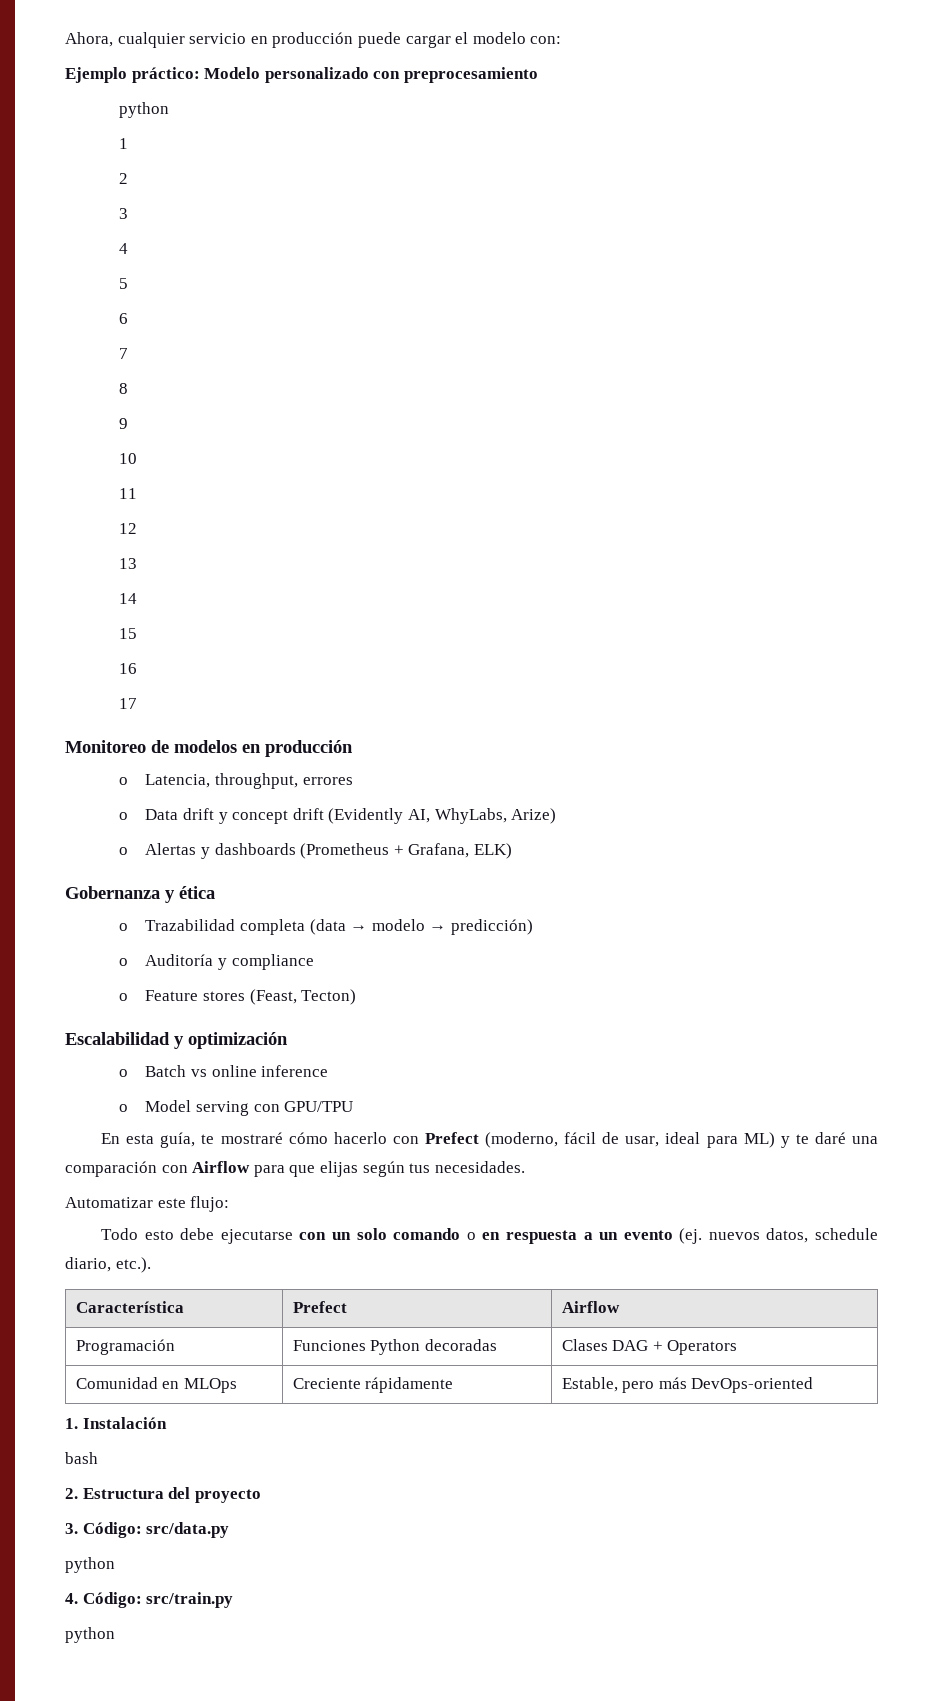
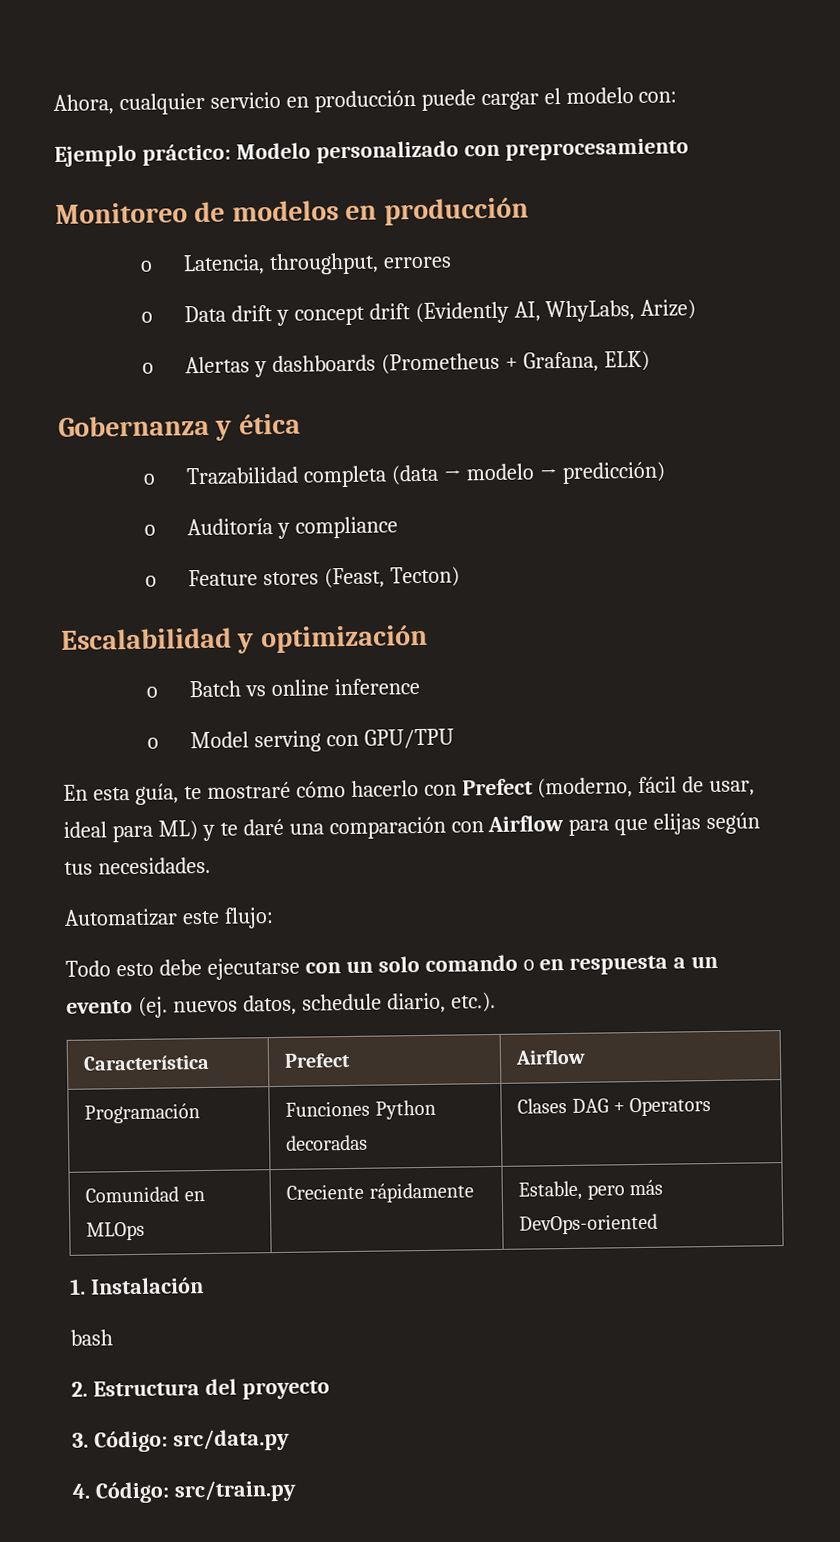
[118,102,169,118] [118,138,128,149] [118,173,128,184] [118,208,128,219] [118,243,128,254] [118,278,128,289] [118,313,128,324] [118,348,128,359] [118,383,128,394] [118,418,128,429] [118,453,137,464] [118,488,137,499] [118,523,137,534] [118,558,137,569] [118,593,137,604] [118,628,137,639] [118,663,137,674] [118,698,137,709] // python // 1 // 2 // 3 // 4 // 5 // 6 // 7 // 8 // 9 // 10 // 11 // 12 // 13 // 14 // 15 // 16 // 17 -> (689, 149) none
[65,1557,115,1573] // python -> (290, 1440) none
[65,1627,115,1643] // python -> (297, 1491) none

